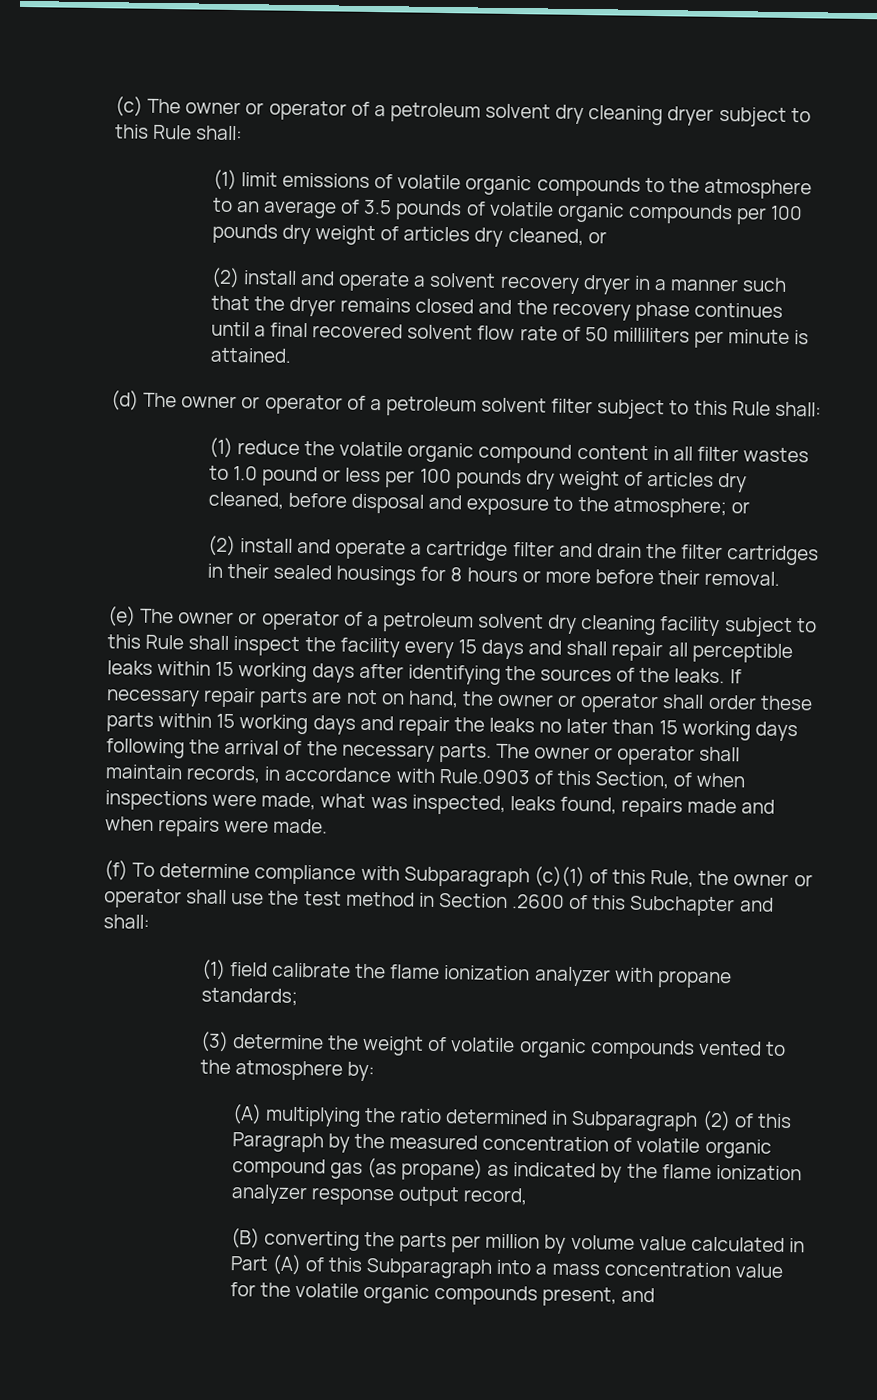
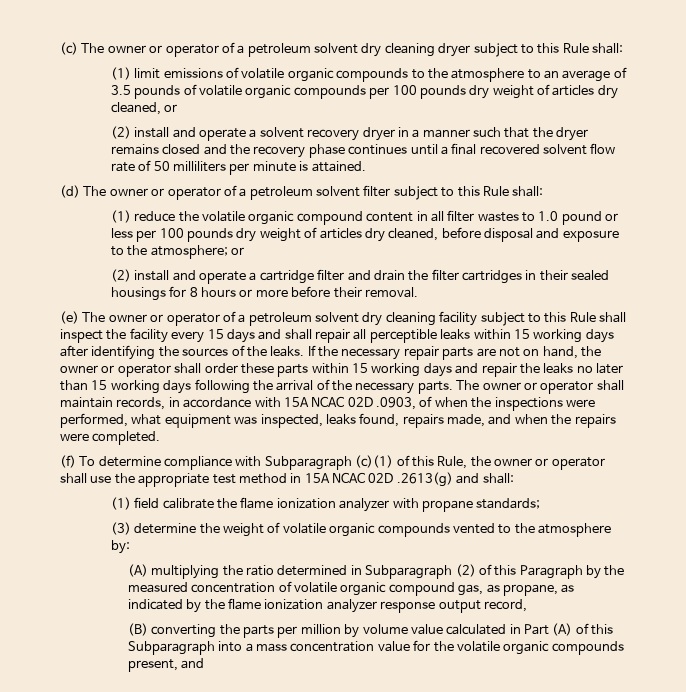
(742, 676) none -> [318,346,338,357] the
[438,769,670,790] Rule.0903 of this Section, -> [283,396,416,410] 15A NCAC 02D .0903,
(746, 780) none -> [471,397,492,408] the
[261,792,367,811] made, what -> [60,413,231,428] performed, what equipment
[687,798,738,814] made -> [447,414,485,427] made,
(154, 823) none -> [551,414,572,425] the
[273,818,329,834] made. -> [92,431,161,445] completed.
(300, 898) none -> [138,473,210,487] appropriate
[438,893,736,917] Section .2600 of this Subchapter -> [304,472,453,487] 15A NCAC 02D .2613(g)
[329,1158,484,1181] gas (as propane) -> [458,584,558,596] gas, as propane,

